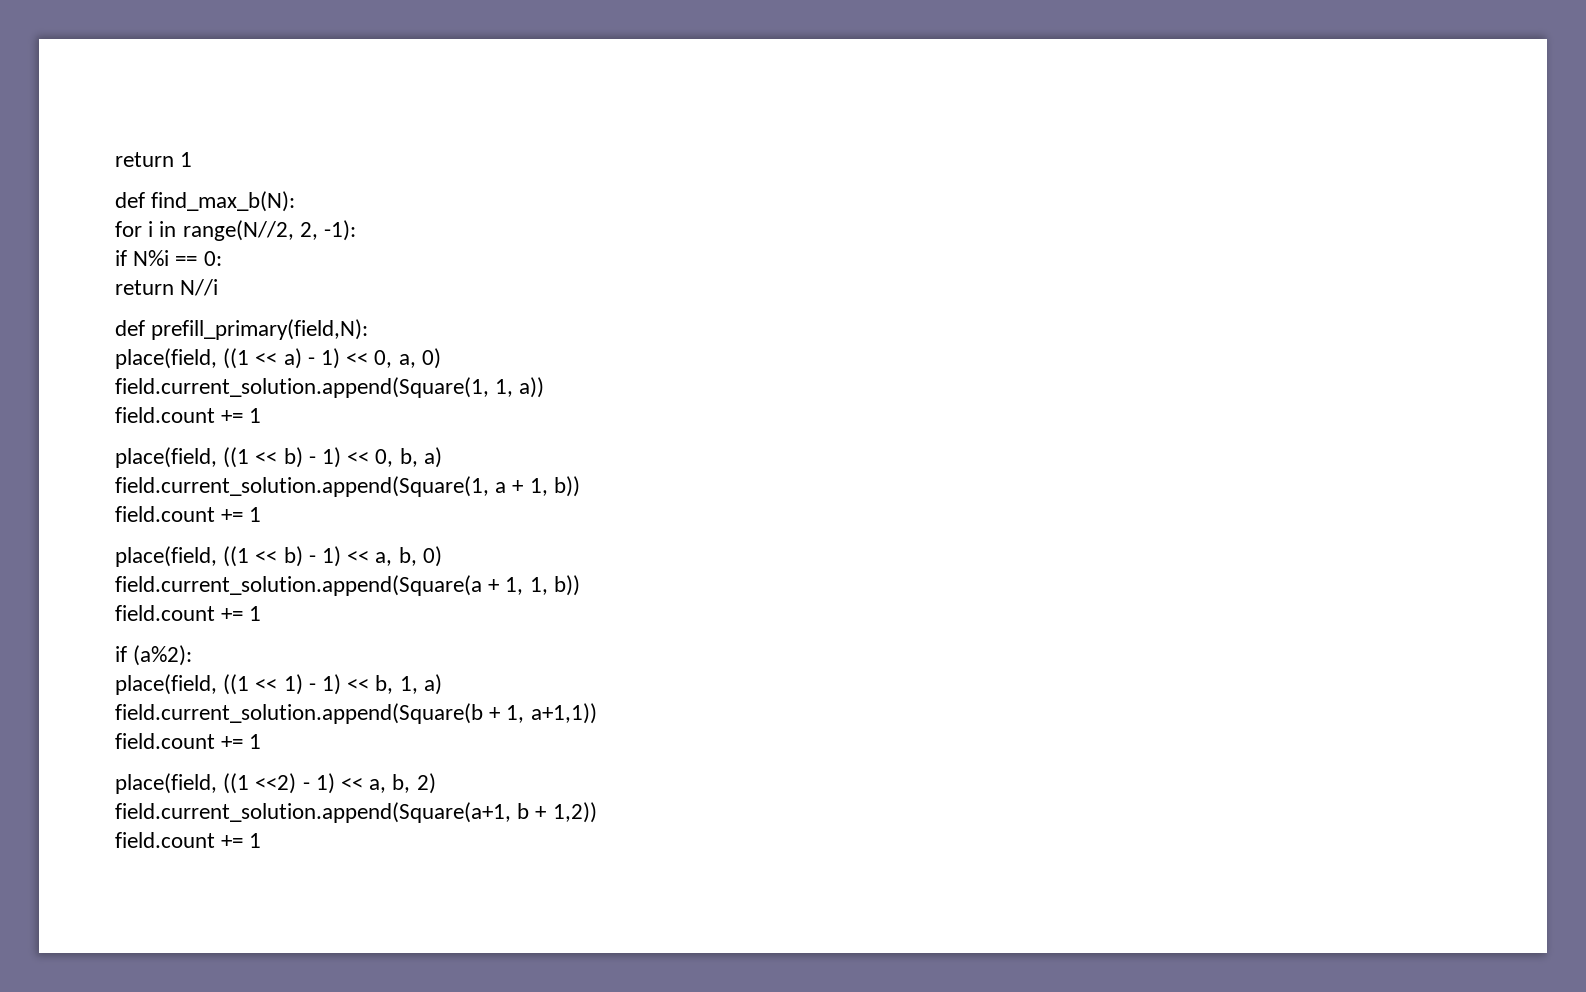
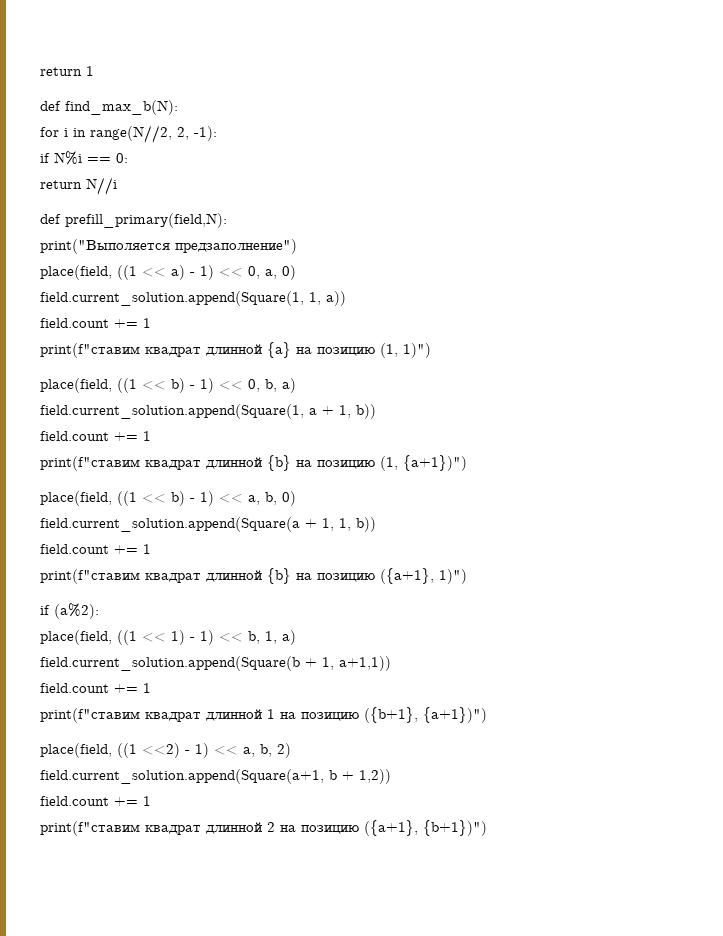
(369, 329) none -> [40,239,297,254] // print("Выполяется предзаполнение")
(262, 415) none -> [40,342,431,358] // print(f"ставим квадрат длинной {a} на позицию (1, 1)")
(262, 514) none -> [40,455,467,471] // print(f"ставим квадрат длинной {b} на позицию (1, {a+1})")
(262, 613) none -> [40,568,467,584] // print(f"ставим квадрат длинной {b} на позицию ({a+1}, 1)")
(262, 741) none -> [40,707,487,723] // print(f"ставим квадрат длинной 1 на позицию ({b+1}, {a+1})")
(262, 840) none -> [40,820,487,836] // print(f"ставим квадрат длинной 2 на позицию ({a+1}, {b+1})")

